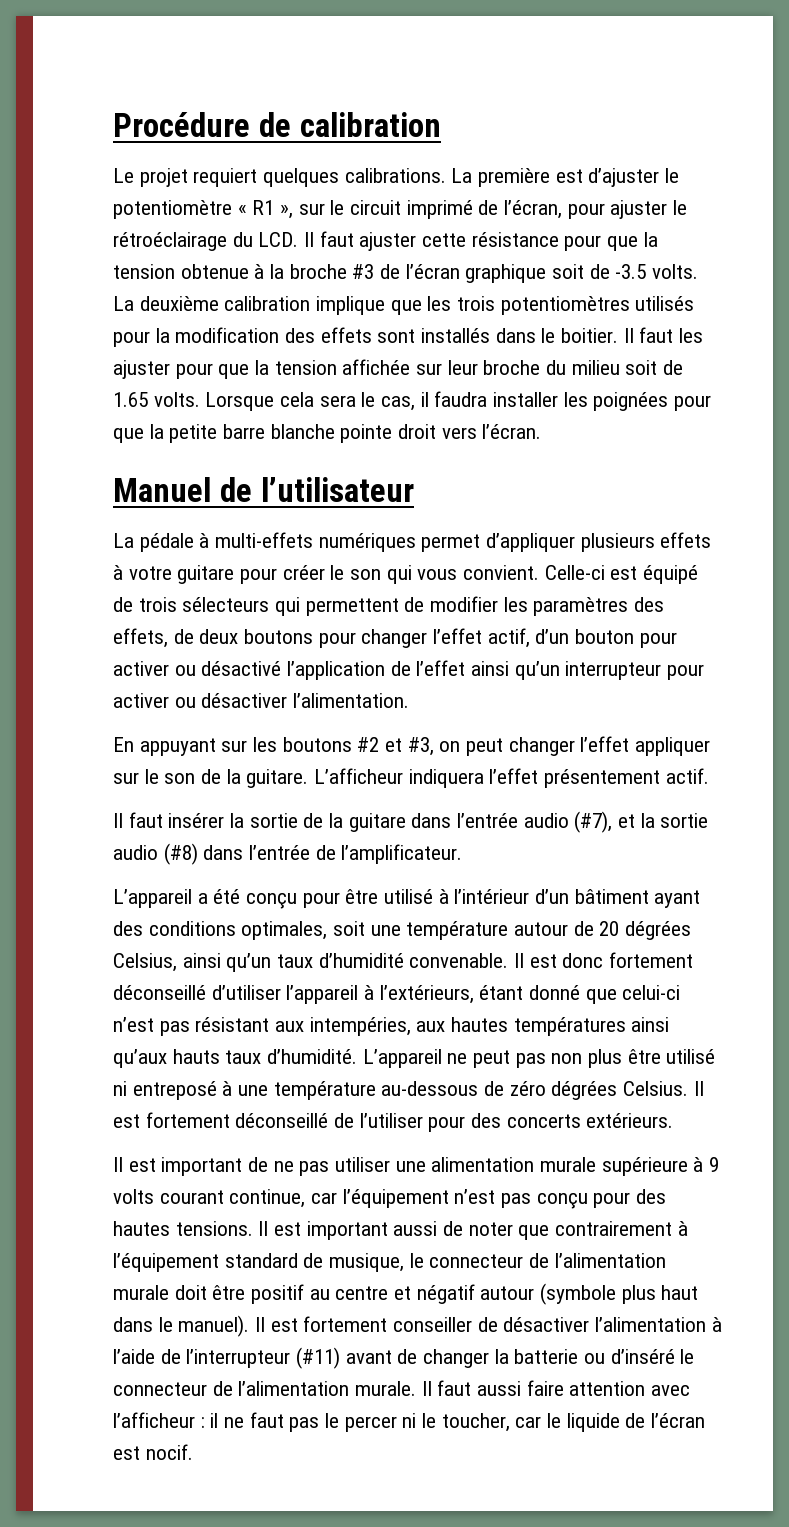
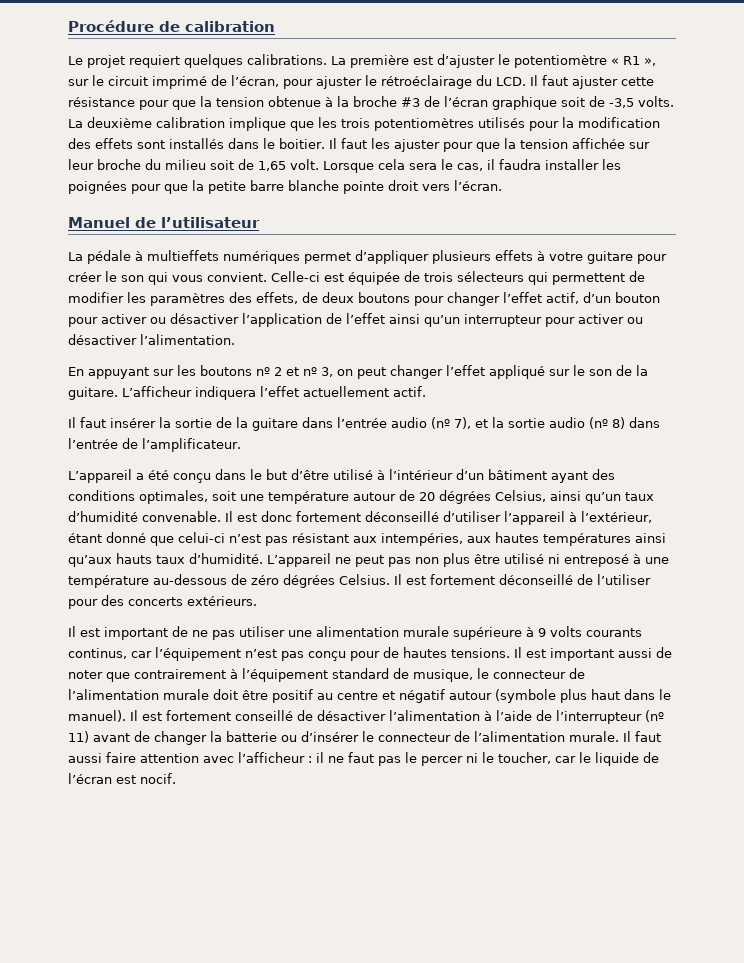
[615,264,647,279] -3.5 -> [609,98,634,108] -3,5
[113,392,200,407] 1.65 volts. -> [258,159,319,171] 1,65 volt.
[215,532,314,548] multi-effets -> [147,250,219,261] multieffets
[643,565,699,584] équipé -> [348,272,400,285] équipée
[201,661,282,676] désactivé -> [170,313,239,324] désactiver
[357,737,434,756] #2 et #3, -> [256,367,333,377] nº 2 et nº 3,
[635,737,711,756] appliquer -> [489,365,545,379] appliqué
[544,769,661,788] présentement -> [303,386,389,397] actuellement
[574,811,613,833] (#7), -> [431,417,471,429] (nº 7),
[163,843,198,865] (#8) -> [589,417,625,429] (nº 8)
[302,889,379,908] pour être -> [215,469,329,480] dans le but d’être
[379,985,474,1004] l’extérieurs, -> [581,511,652,523] l’extérieur,
[159,1189,306,1208] courant continue, -> [586,628,642,637] [68,648,127,659] courants continus,
[636,1189,667,1204] des -> [383,647,399,658] de
[393,1317,473,1332] conseiller -> [235,710,293,721] conseillé
[296,1347,341,1369] (#11) -> [645,710,664,722] [68,731,89,743] (nº 11)
[610,1349,675,1364] d’inséré -> [301,731,359,742] d’insérer

